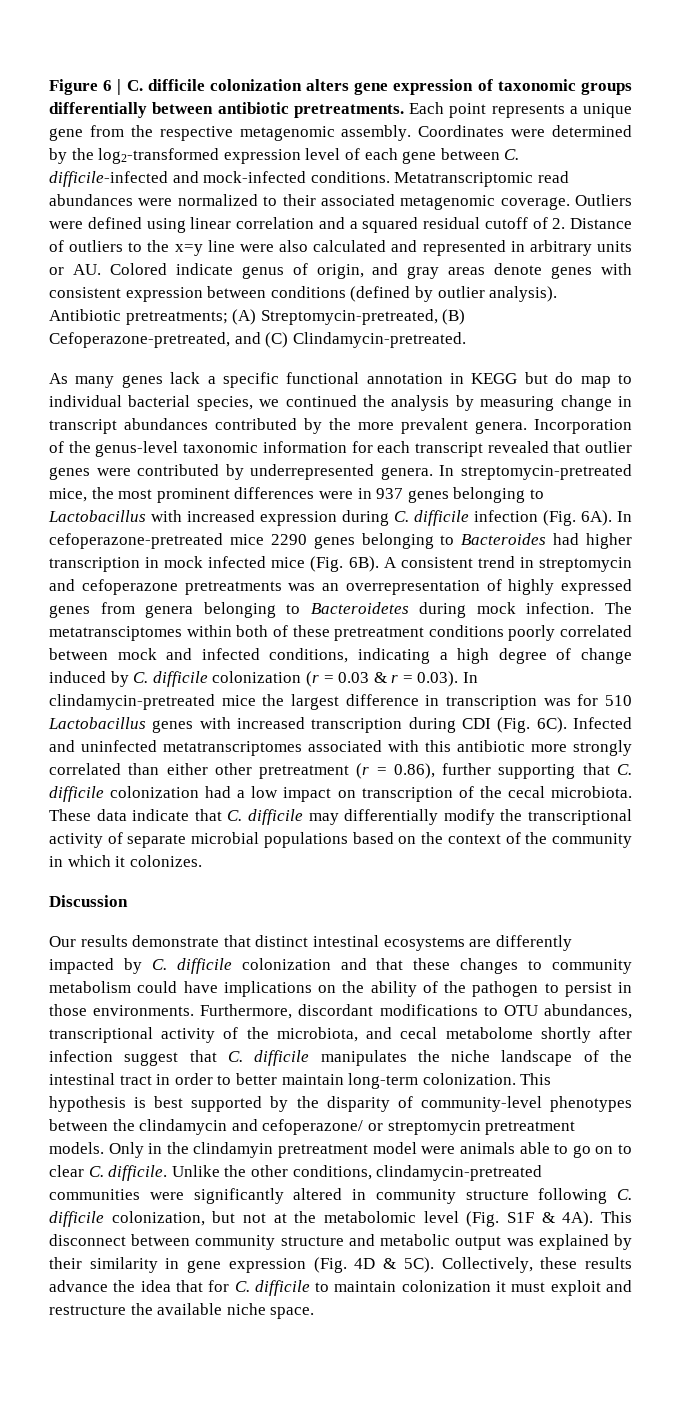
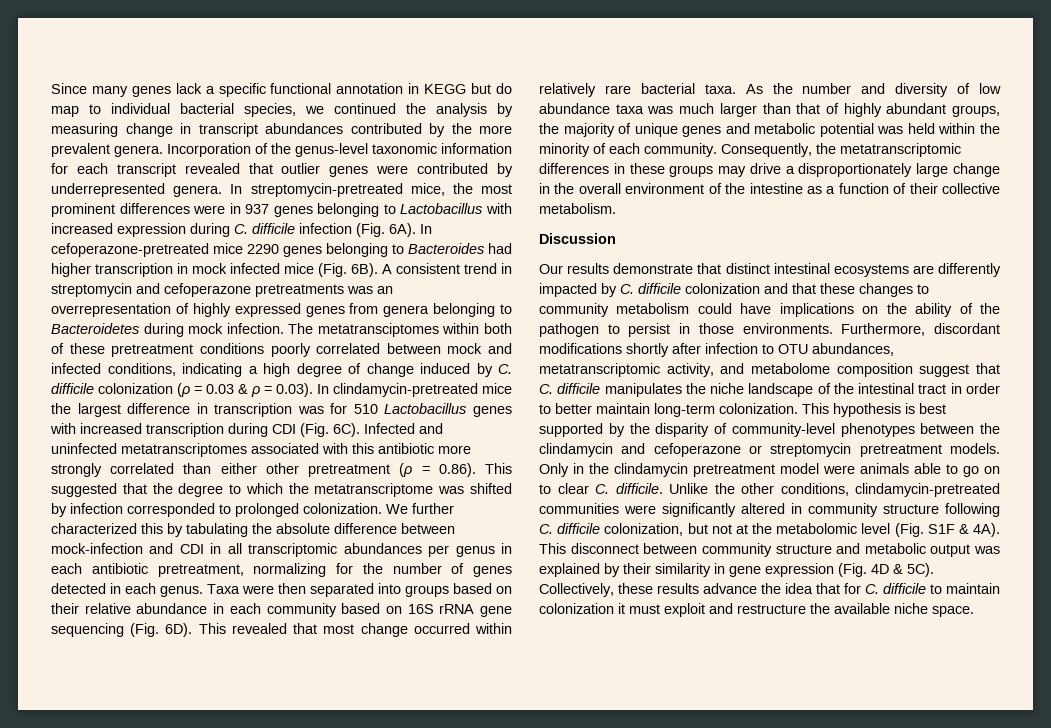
[49,79,632,95] [49,102,632,118] [49,125,632,141] [49,148,520,164] [49,171,569,187] [49,194,632,210] [49,217,632,233] [49,240,632,256] [49,263,633,279] [49,286,558,302] [49,309,466,325] [49,332,466,348] [49,373,68,384] Figure 6 | C. difficile colonization alters gene expression of taxonomic groups differentially between antibiotic pretreatments. Each point represents a unique gene from the respective metagenomic assembly. Coordinates were determined by the log2-transformed expression level of each gene between C. difficile-infected and mock-infected conditions. Metatranscriptomic read abundances were normalized to their associated metagenomic coverage. Outliers were defined using linear correlation and a squared residual cutoff of 2. Distance of outliers to the x=y line were also calculated and represented in arbitrary units or AU. Colored indicate genus of origin, and gray areas denote genes with consistent expression between conditions (defined by outlier analysis). Antibiotic pretreatments; (A) Streptomycin-pretreated, (B) Cefoperazone-pretreated, and (C) Clindamycin-pretreated. // As -> [51,83,87,94] Since
[305,671,319,687] (r -> [177,383,190,397] (ρ
[391,675,399,683] r -> [251,386,260,397] ρ
[356,763,632,779] [49,786,632,802] [49,809,632,825] [49,832,633,848] [49,855,202,867] (r = 0.86), further supporting that C. difficile colonization had a low impact on transcription of the cecal microbiota. These data indicate that C. difficile may differentially modify the transcriptional activity of separate microbial populations based on the context of the community in which it colonizes. -> [399,463,512,477] [51,483,512,497] [51,503,454,517] [51,523,455,537] [51,543,513,557] [51,563,512,577] [51,583,512,597] [51,603,512,617] [51,623,512,637] [539,83,1001,97] [539,103,1000,117] [539,123,1000,137] [539,143,961,157] [539,163,1000,177] [539,183,1001,194] [539,203,616,214] (ρ = 0.86). This suggested that the degree to which the metatranscriptome was shifted by infection corresponded to prolonged colonization. We further characterized this by tabulating the absolute difference between mock-infection and CDI in all transcriptomic abundances per genus in each antibiotic pretreatment, normalizing for the number of genes detected in each genus. Taxa were then separated into groups based on their relative abundance in each community based on 16S rRNA gene sequencing (Fig. 6D). This revealed that most change occurred within relatively rare bacterial taxa. As the number and diversity of low abundance taxa was much larger than that of highly abundant groups, the majority of unique genes and metabolic potential was held within the minority of each community. Consequently, the metatranscriptomic differences in these groups may drive a disproportionately large change in the overall environment of the intestine as a function of their collective metabolism.
[483,1004,633,1019] [49,1027,632,1043] [49,1050,113,1062] to OTU abundances, transcriptional activity of the microbiota, and cecal metabolome shortly after infection -> [626,343,894,357] [539,363,913,377] shortly after infection to OTU abundances, metatranscriptomic activity, and metabolome composition
[262,1119,364,1135] cefoperazone/ -> [653,443,741,457] cefoperazone
[193,1142,274,1158] clindamyin -> [614,463,688,477] clindamycin

